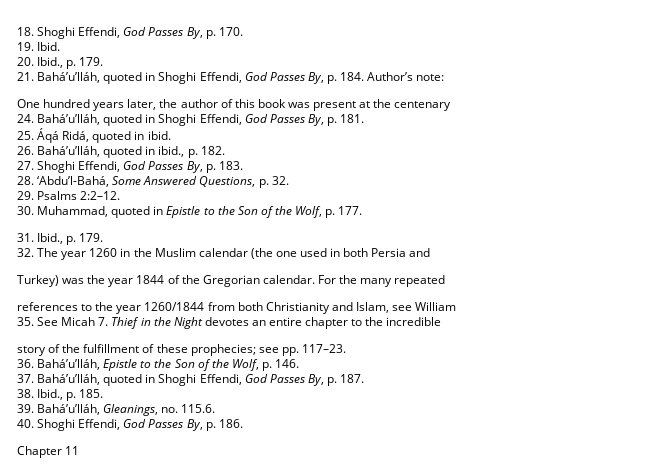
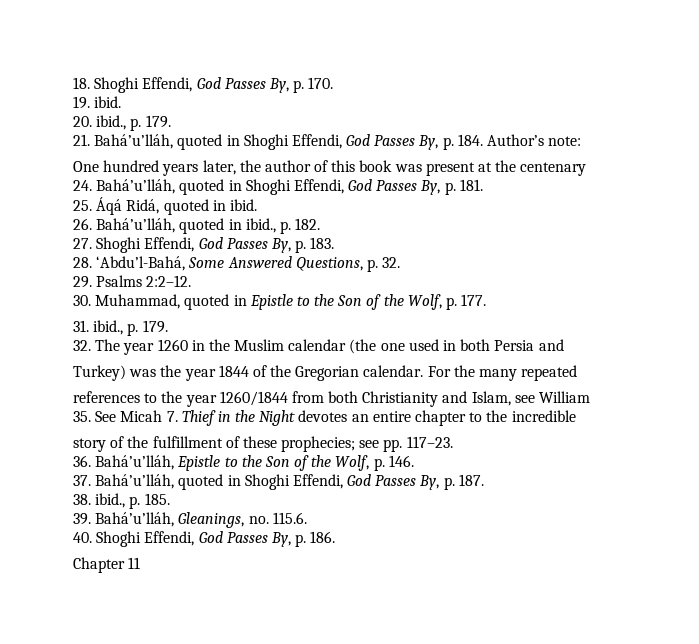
[37,42,61,51] Ibid. -> [94,96,122,108] ibid.
[37,57,64,68] Ibid., -> [96,115,127,130] ibid.,
[37,233,64,244] Ibid., -> [93,320,124,335] ibid.,
[37,389,64,400] Ibid., -> [95,493,126,508] ibid.,

